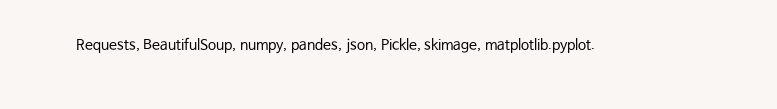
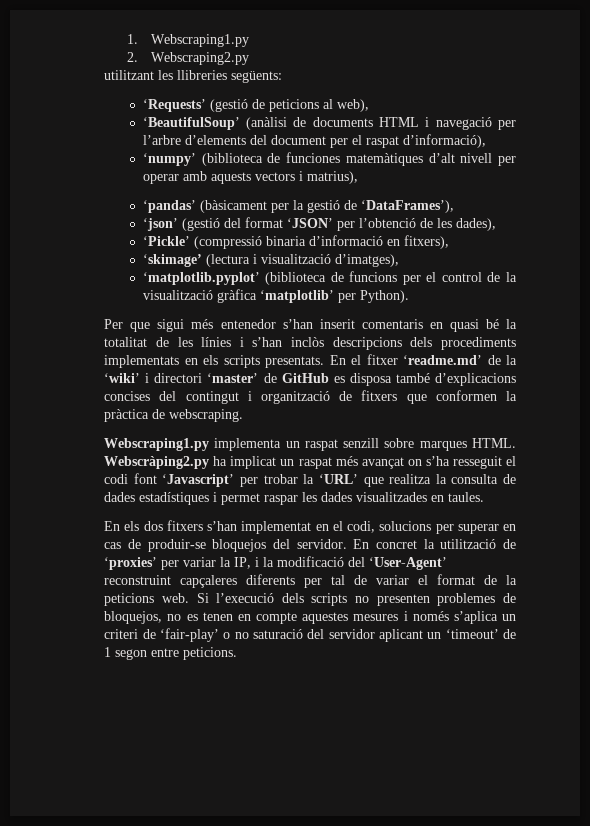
[75,37,596,54] Requests, BeautifulSoup, numpy, pandes, json, Pickle, skimage, matplotlib.pyplot. -> [127,34,249,47] [127,52,249,65] [104,70,283,83] [142,99,369,112] [142,117,516,130] [142,134,486,148] [142,152,516,166] [142,171,358,184] [142,200,454,213] [142,217,496,231] [142,235,449,249] [142,254,399,267] [142,271,517,285] [142,289,409,303] [104,319,518,332] [104,337,517,350] [104,354,518,368] [104,373,516,386] [104,390,517,404] [104,409,244,422] [104,438,516,451] [104,456,516,469] [104,473,516,487] [104,492,485,505] [104,520,517,534] [104,539,516,552] [104,556,448,570] [104,574,518,588] [104,593,517,606] [104,611,516,624] [104,628,516,642] [104,647,238,660] 1. Webscraping1.py // 2. Webscraping2.py // utilitzant les llibreries següents: // ‘Requests’ (gestió de peticions al web), // ‘BeautifulSoup’ (anàlisi de documents HTML i navegació per l’arbre d’elements del document per el raspat d’informació), // ‘numpy’ (biblioteca de funciones matemàtiques d’alt nivell per operar amb aquests vectors i matrius), // ‘pandas’ (bàsicament per la gestió de ‘DataFrames’), // ‘json’ (gestió del format ‘JSON’ per l’obtenció de les dades), // ‘Pickle’ (compressió binaria d’informació en fitxers), // ‘skimage’ (lectura i visualització d’imatges), // ‘matplotlib.pyplot’ (biblioteca de funcions per el control de la visualització gràfica ‘matplotlib’ per Python). // Per que sigui més entenedor s’han inserit comentaris en quasi bé la totalitat de les línies i s’han inclòs descripcions dels procediments implementats en els scripts presentats. En el fitxer ‘readme.md’ de la ‘wiki’ i directori ‘master’ de GitHub es disposa també d’explicacions concises del contingut i organització de fitxers que conformen la pràctica de webscraping. // Webscraping1.py implementa un raspat senzill sobre marques HTML. Webscràping2.py ha implicat un raspat més avançat on s’ha resseguit el codi font ‘Javascript’ per trobar la ‘URL’ que realitza la consulta de dades estadístiques i permet raspar les dades visualitzades en taules. // En els dos fitxers s’han implementat en el codi, solucions per superar en cas de produir-se bloquejos del servidor. En concret la utilització de ‘proxies’ per variar la IP, i la modificació del ‘User-Agent’ reconstruint capçaleres diferents per tal de variar el format de la peticions web. Si l’execució dels scripts no presenten problemes de bloquejos, no es tenen en compte aquestes mesures i només s’aplica un criteri de ‘fair-play’ o no saturació del servidor aplicant un ‘timeout’ de 1 segon entre peticions.

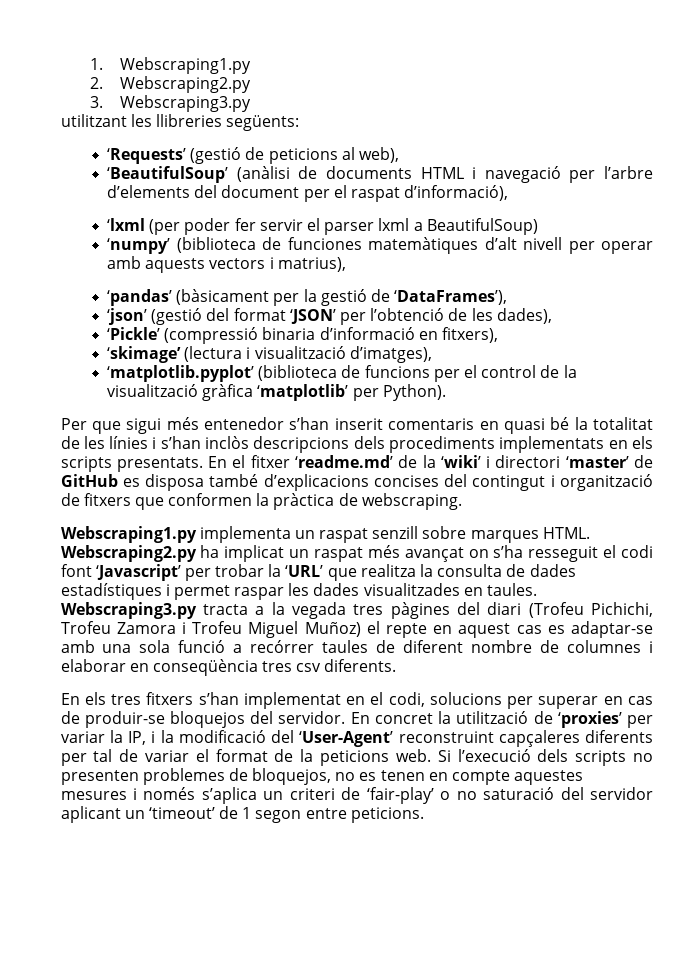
(249, 58) none -> [90,95,251,112] // 3. Webscraping3.py
(486, 141) none -> [107,218,538,235] // ‘lxml (per poder fer servir el parser lxml a BeautifulSoup)
[104,456,210,469] Webscràping2.py -> [60,545,197,562] Webscraping2.py
(485, 497) none -> [60,602,653,619] [60,621,653,638] [60,640,653,653] [60,659,397,676] Webscraping3.py tracta a la vegada tres pàgines del diari (Trofeu Pichichi, Trofeu Zamora i Trofeu Miguel Muñoz) el repte en aquest cas es adaptar-se amb una sola funció a recórrer taules de diferent nombre de columnes i elaborar en conseqüència tres csv diferents.
[143,521,163,531] dos -> [111,694,142,705] tres

